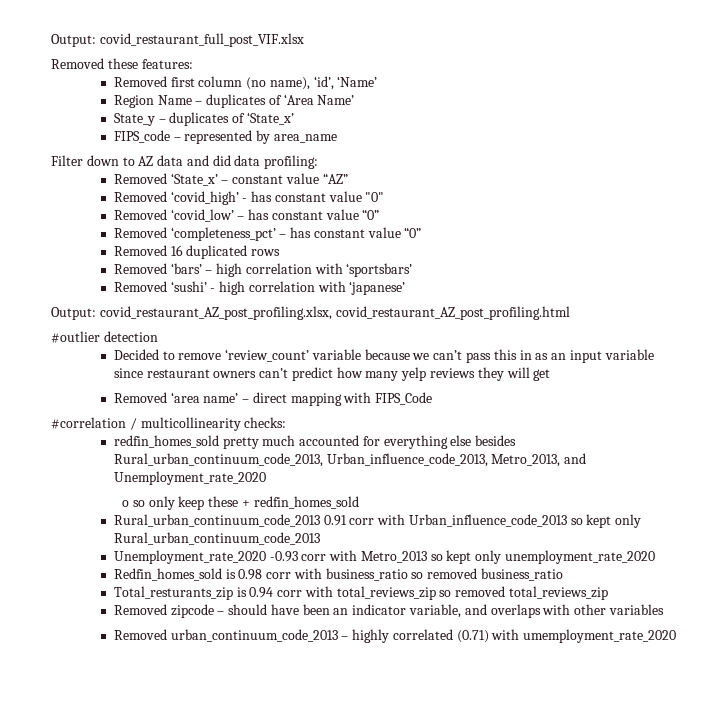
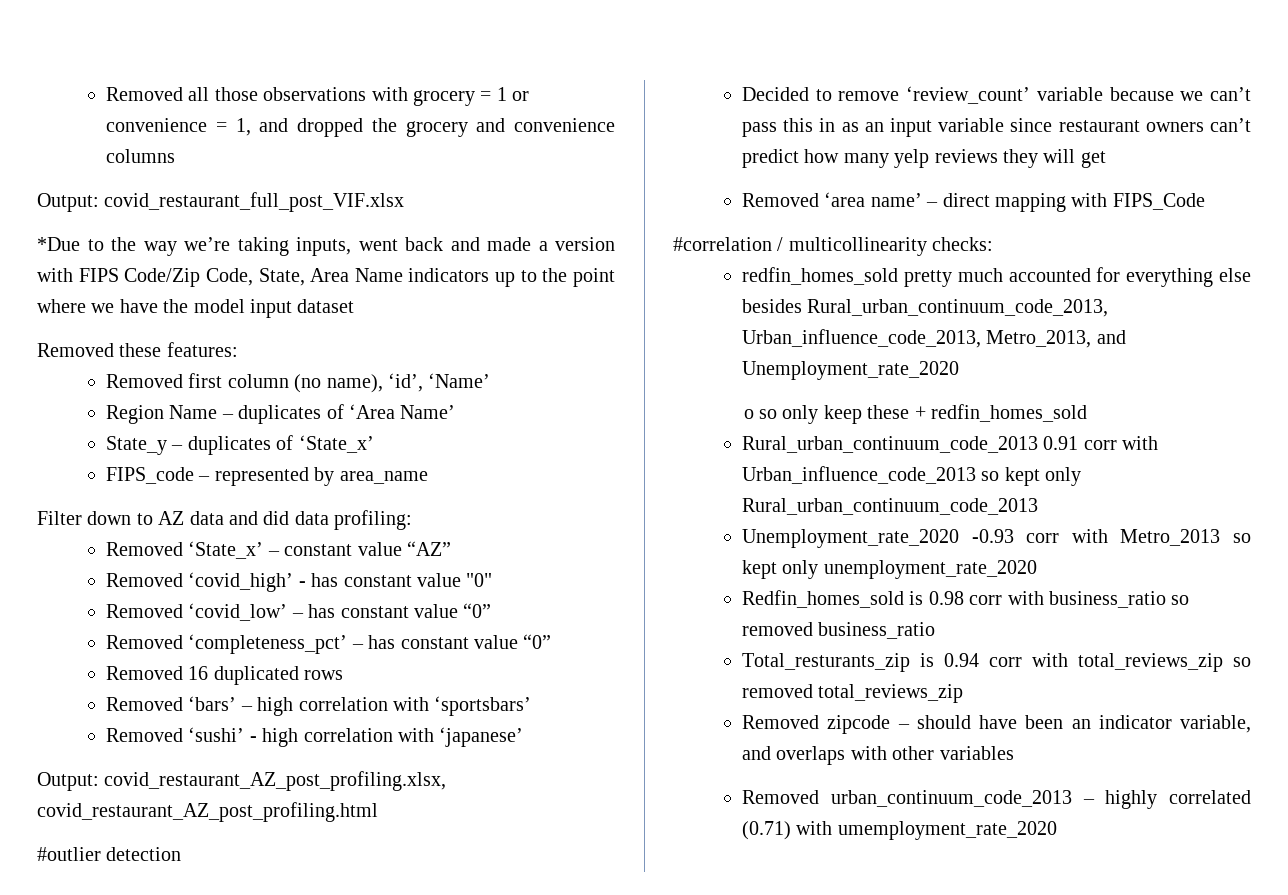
[51,33,304,47] Output: covid_restaurant_full_post_VIF.xlsx -> [106,87,530,106] [106,118,615,137] [106,149,176,163] [37,192,405,212] [37,237,615,256] [37,268,615,287] [37,299,355,318] Removed all those observations with grocery = 1 or convenience = 1, and dropped the grocery and convenience columns // Output: covid_restaurant_full_post_VIF.xlsx // *Due to the way we’re taking inputs, went back and made a version with FIPS Code/Zip Code, State, Area Name indicators up to the point where we have the model input dataset

